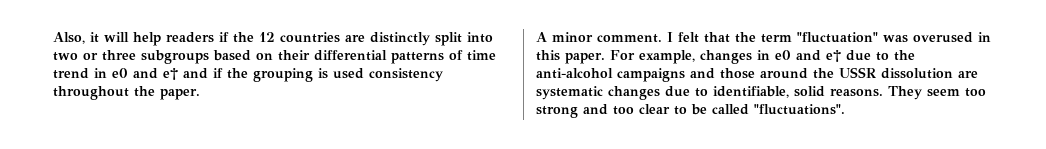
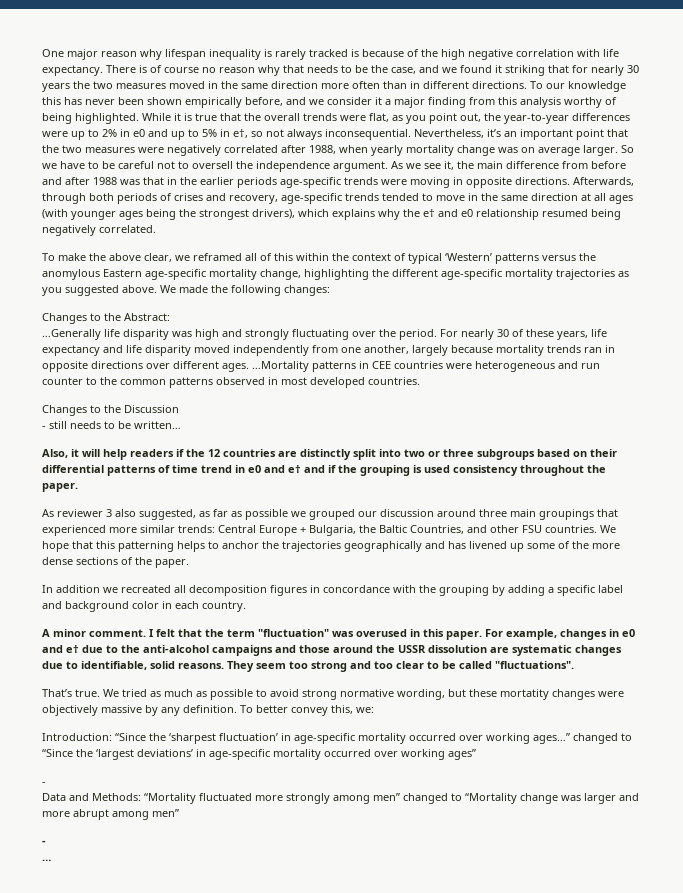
(53, 38) none -> [42,49,619,60] [42,65,639,76] [42,81,626,92] [42,97,617,108] [42,113,630,124] [42,129,628,140] [42,145,634,156] [42,161,626,172] [42,177,634,188] [42,193,633,204] [42,209,621,220] [42,225,156,236] [42,253,596,264] [42,269,629,280] [42,285,330,296] [42,313,170,324] [42,329,607,340] [42,345,615,356] [42,361,600,372] [42,377,420,388] [42,405,179,416] [42,421,181,429] One major reason why lifespan inequality is rarely tracked is because of the high negative correlation with life expectancy. There is of course no reason why that needs to be the case, and we found it striking that for nearly 30 years the two measures moved in the same direction more often than in different directions. To our knowledge this has never been shown empirically before, and we consider it a major finding from this analysis worthy of being highlighted. While it is true that the overall trends were flat, as you point out, the year-to-year differences were up to 2% in e0 and up to 5% in e†, so not always inconsequential. Nevertheless, it’s an important point that the two measures were negatively correlated after 1988, when yearly mortality change was on average larger. So we have to be careful not to oversell the independence argument. As we see it, the main difference from before and after 1988 was that in the earlier periods age-specific trends were moving in opposite directions. Afterwards, through both periods of crises and recovery, age-specific trends tended to move in the same direction at all ages (with younger ages being the strongest drivers), which explains why the e† and e0 relationship resumed being negatively correlated. // To make the above clear, we reframed all of this within the context of typical ‘Western’ patterns versus the anomylous Eastern age-specific mortality change, highlighting the different age-specific mortality trajectories as you suggested above. We made the following changes: // Changes to the Abstract: // …Generally life disparity was high and strongly fluctuating over the period. For nearly 30 of these years, life expectancy and life disparity moved independently from one another, largely because mortality trends ran in opposite directions over different ages. …Mortality patterns in CEE countries were heterogeneous and run counter to the common patterns observed in most developed countries. // Changes to the Discussion // - still needs to be written… //
(200, 94) none -> [42,509,618,520] [42,525,616,536] [42,541,620,552] [42,557,189,568] [42,585,623,596] [42,601,246,612] // As reviewer 3 also suggested, as far as possible we grouped our discussion around three main groupings that experienced more similar trends: Central Europe + Bulgaria, the Baltic Countries, and other FSU countries. We hope that this patterning helps to anchor the trajectories geographically and has livened up some of the more dense sections of the paper. // In addition we recreated all decomposition figures in concordance with the grouping by adding a specific label and background color in each country.
(845, 109) none -> [42,689,624,700] [42,705,374,716] [42,733,632,744] [42,749,476,760] [42,782,46,785] [42,793,639,804] [42,809,179,820] [42,840,46,845] [42,859,51,861] // That’s true. We tried as much as possible to avoid strong normative wording, but these mortatity changes were objectively massive by any definition. To better convey this, we: // Introduction: “Since the ‘sharpest fluctuation’ in age-specific mortality occurred over working ages…” changed to “Since the ‘largest deviations’ in age-specific mortality occurred over working ages” // - // Data and Methods: “Mortality fluctuated more strongly among men” changed to “Mortality change was larger and more abrupt among men” // - // …

